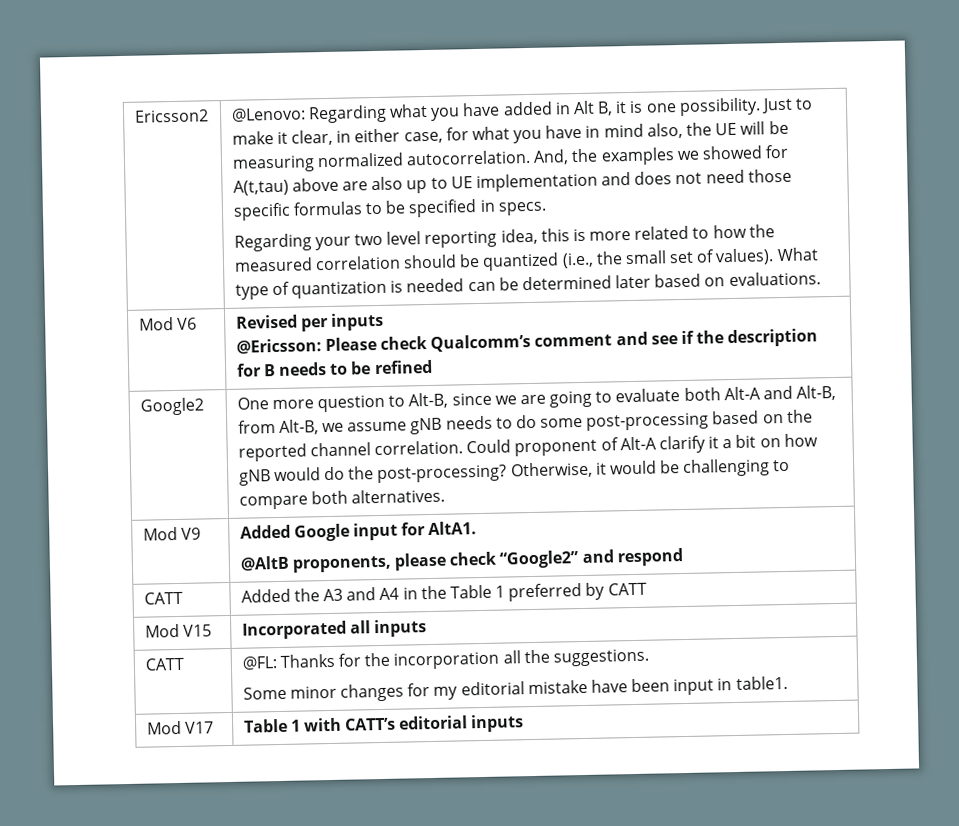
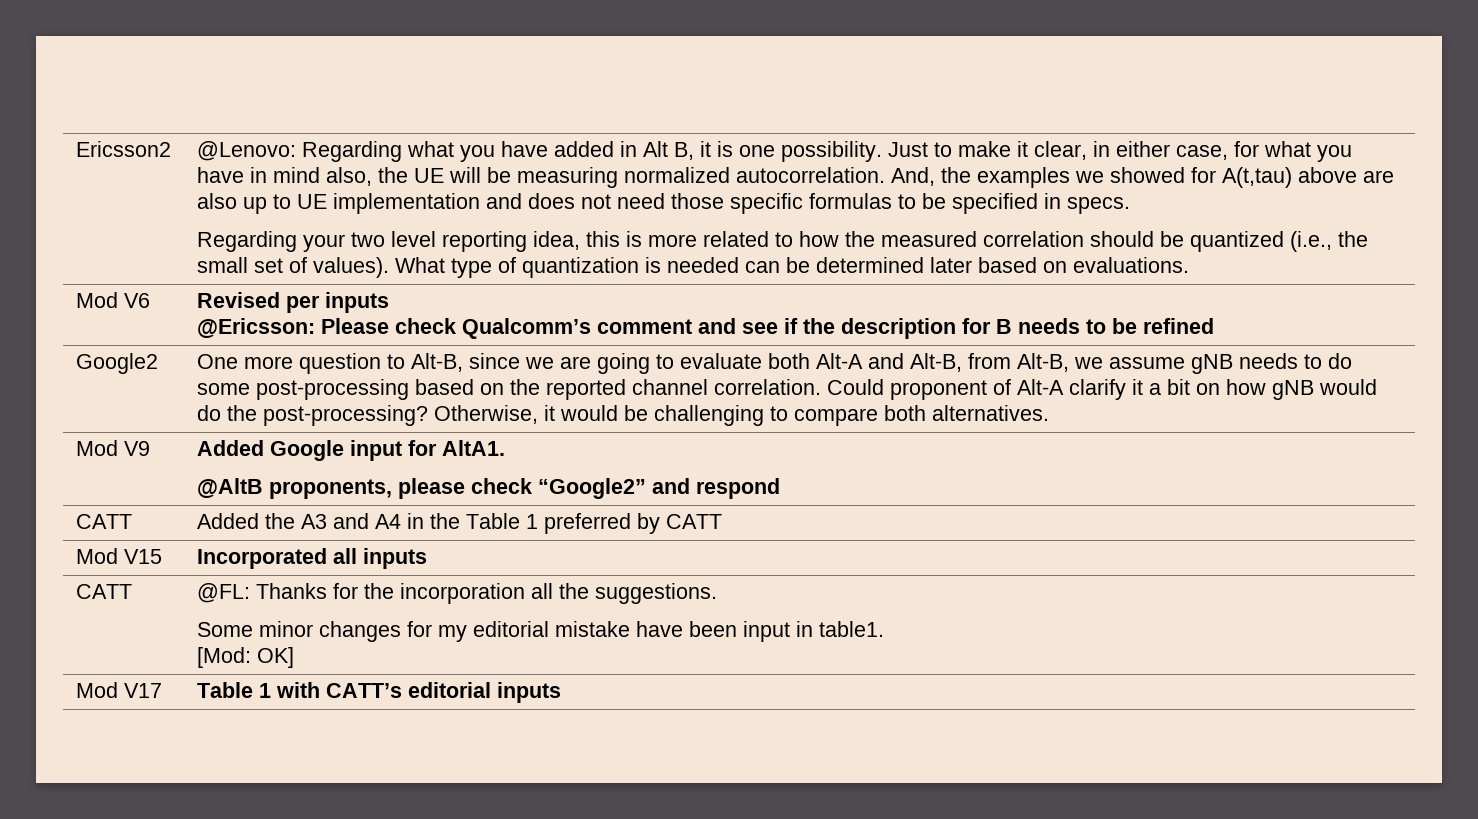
(788, 683) none -> [196,647,294,668] // [Mod: OK]

